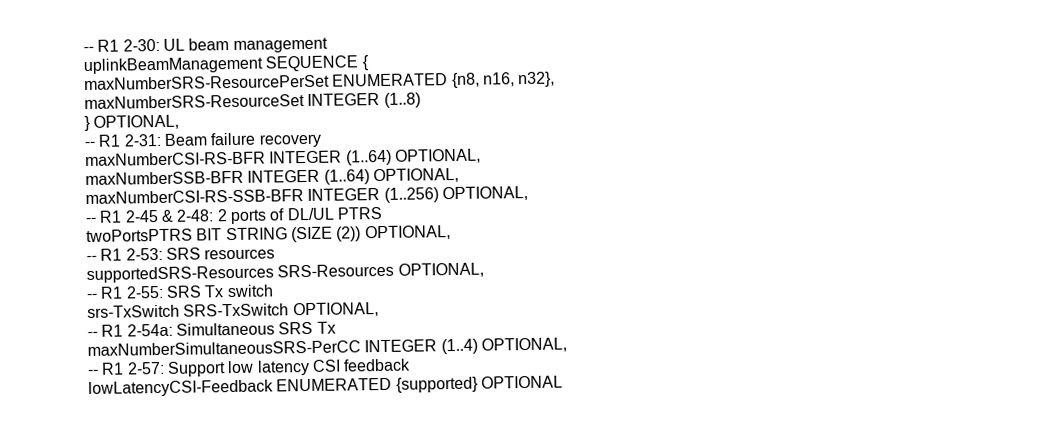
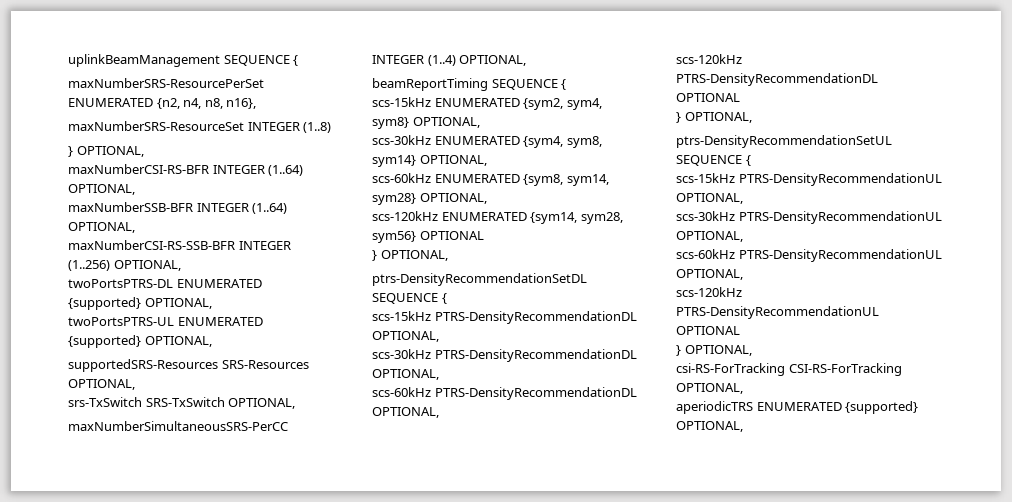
[83,37,328,53] -- R1 2-30: UL beam management // -> (68, 60) none
[451,71,556,89] {n8, n16, n32}, -> [156,98,257,109] {n2, n4, n8, n16},
[84,132,322,148] // -- R1 2-31: Beam failure recovery -> (144, 151) none
[85,206,383,225] [86,225,451,243] [86,247,276,261] [86,262,484,283] [87,284,274,299] [87,302,379,318] [87,321,336,337] [87,337,567,356] [88,358,412,377] [88,375,563,397] -- R1 2-45 & 2-48: 2 ports of DL/UL PTRS // twoPortsPTRS BIT STRING (SIZE (2)) OPTIONAL, // -- R1 2-53: SRS resources // supportedSRS-Resources SRS-Resources OPTIONAL, // -- R1 2-55: SRS Tx switch // srs-TxSwitch SRS-TxSwitch OPTIONAL, // -- R1 2-54a: Simultaneous SRS Tx // maxNumberSimultaneousSRS-PerCC INTEGER (1..4) OPTIONAL, // -- R1 2-57: Support low latency CSI feedback // lowLatencyCSI-Feedback ENUMERATED {supported} OPTIONAL -> [68,279,262,288] [68,297,212,310] [68,317,263,326] [68,335,212,348] [68,359,309,372] [68,379,135,390] [68,397,296,409] [68,421,288,431] [372,55,527,66] [372,78,567,91] [372,97,602,110] [372,117,480,129] [372,135,602,148] [372,155,487,167] [372,173,609,186] [372,193,487,205] [372,211,623,224] [372,231,484,243] [372,250,448,261] [372,273,587,286] [372,293,447,304] [372,311,637,324] [372,331,439,342] [372,349,637,362] [372,369,439,380] [372,387,637,400] [372,407,439,418] [676,54,742,64] [676,73,878,86] [676,93,740,102] [676,112,752,123] [676,135,892,148] [676,155,751,166] [676,173,942,186] [676,193,743,204] [676,211,942,224] [676,231,743,242] [676,249,942,262] [676,269,743,280] [676,287,742,297] [676,306,879,319] [676,326,740,335] [676,345,752,356] [676,363,902,376] [676,383,743,394] [676,401,919,414] [676,421,743,432] twoPortsPTRS-DL ENUMERATED {supported} OPTIONAL, // twoPortsPTRS-UL ENUMERATED {supported} OPTIONAL, // supportedSRS-Resources SRS-Resources OPTIONAL, // srs-TxSwitch SRS-TxSwitch OPTIONAL, // maxNumberSimultaneousSRS-PerCC INTEGER (1..4) OPTIONAL, // beamReportTiming SEQUENCE { // scs-15kHz ENUMERATED {sym2, sym4, sym8} OPTIONAL, // scs-30kHz ENUMERATED {sym4, sym8, sym14} OPTIONAL, // scs-60kHz ENUMERATED {sym8, sym14, sym28} OPTIONAL, // scs-120kHz ENUMERATED {sym14, sym28, sym56} OPTIONAL // } OPTIONAL, // ptrs-DensityRecommendationSetDL SEQUENCE { // scs-15kHz PTRS-DensityRecommendationDL OPTIONAL, // scs-30kHz PTRS-DensityRecommendationDL OPTIONAL, // scs-60kHz PTRS-DensityRecommendationDL OPTIONAL, // scs-120kHz PTRS-DensityRecommendationDL OPTIONAL // } OPTIONAL, // ptrs-DensityRecommendationSetUL SEQUENCE { // scs-15kHz PTRS-DensityRecommendationUL OPTIONAL, // scs-30kHz PTRS-DensityRecommendationUL OPTIONAL, // scs-60kHz PTRS-DensityRecommendationUL OPTIONAL, // scs-120kHz PTRS-DensityRecommendationUL OPTIONAL // } OPTIONAL, // csi-RS-ForTracking CSI-RS-ForTracking OPTIONAL, // aperiodicTRS ENUMERATED {supported} OPTIONAL,

